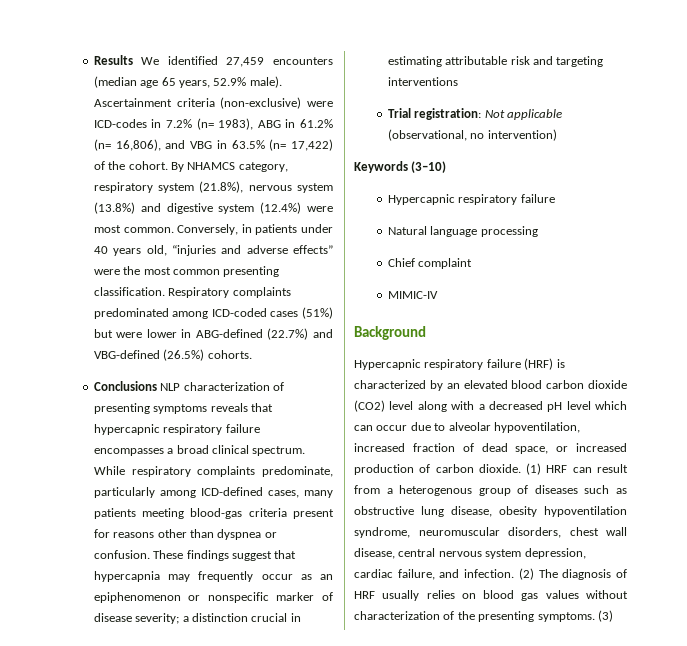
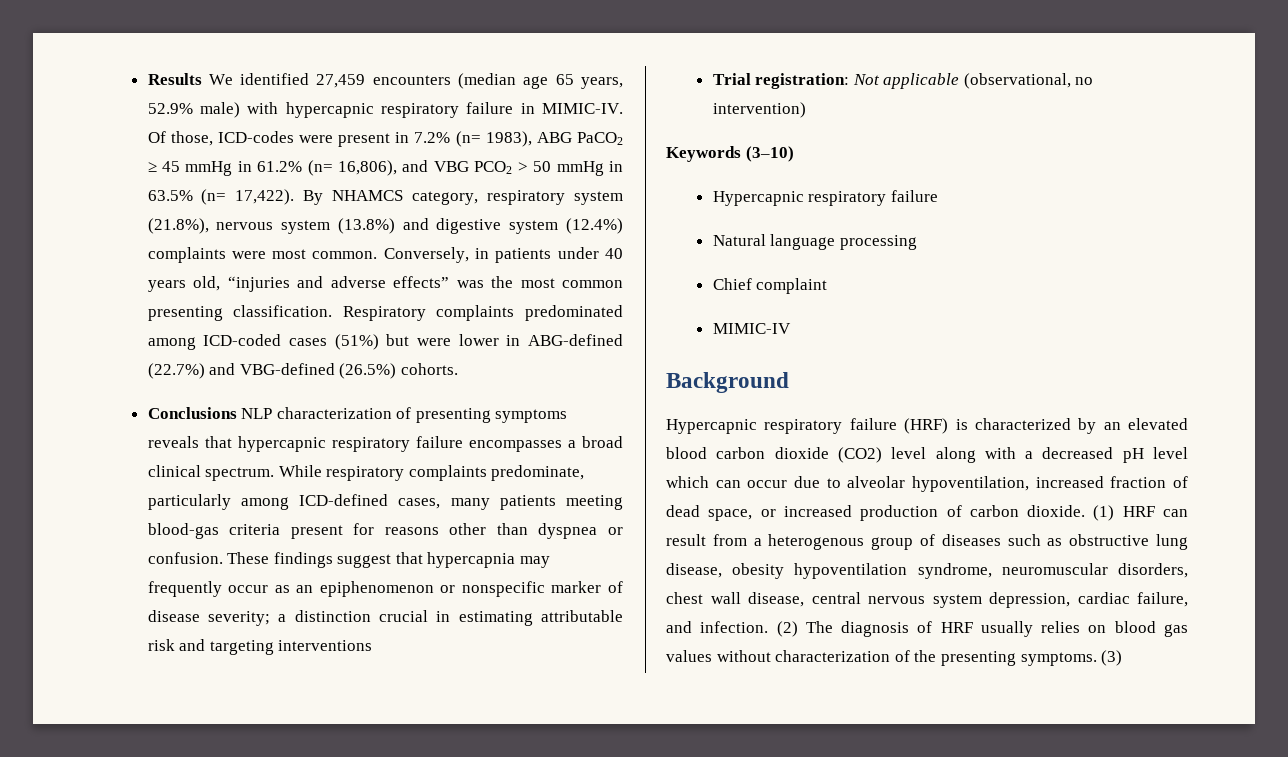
[249,76,282,88] [93,97,333,109] [93,119,147,128] male). Ascertainment criteria (non-exclusive) were ICD-codes -> [199,102,623,118] [147,131,391,147] male) with hypercapnic respiratory failure in MIMIC-IV. Of those, ICD-codes were present
(281, 124) none -> [576,132,623,145] [147,161,233,176] PaCO2 ≥ 45 mmHg
[216,139,333,151] [93,161,168,170] in 63.5% (n= 17,422) of the cohort. -> [474,161,623,176] [147,189,295,205] PCO2 > 50 mmHg in 63.5% (n= 17,422).
(302, 208) none -> [147,247,226,263] complaints
[93,269,120,275] were -> [456,280,484,288] was

